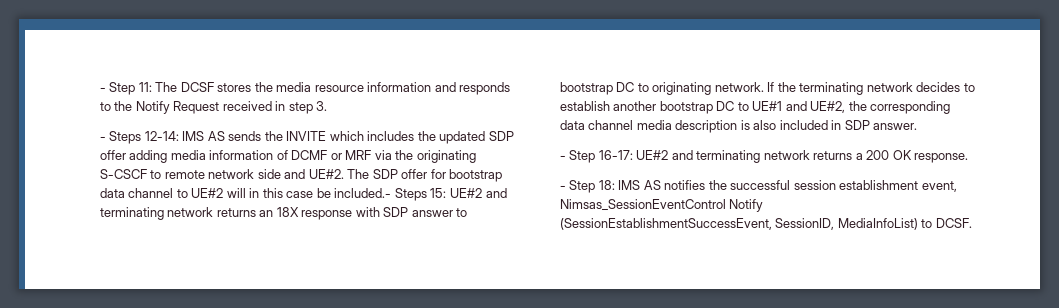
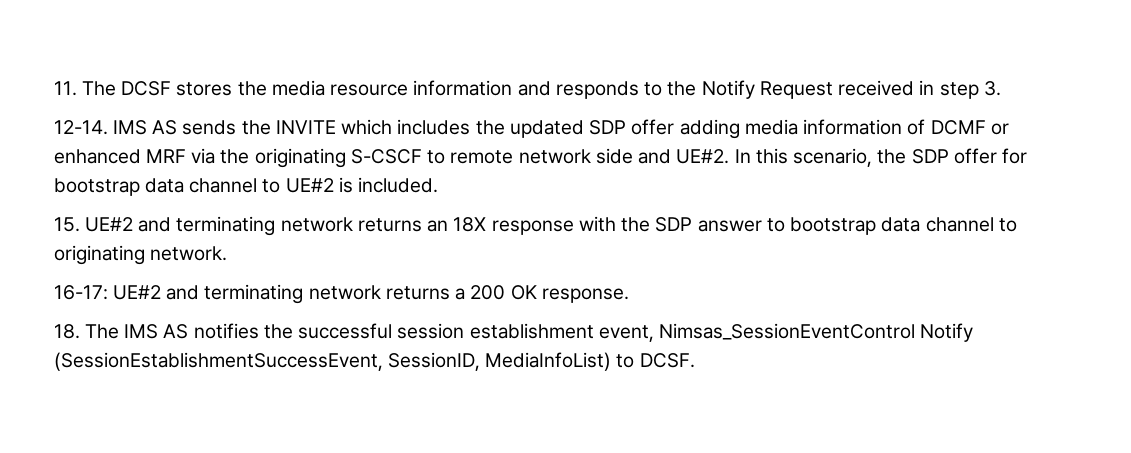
[99,82,152,95] - Step 11: -> [53,81,77,96] 11.
[99,131,179,144] - Steps 12-14: -> [53,120,108,135] 12-14.
(342, 156) none -> [53,149,141,164] enhanced
[347,169,370,179] The -> [734,148,907,167] In this scenario, the
[226,188,447,201] will in this case be included.- Steps 15: -> [338,177,439,193] [53,217,80,232] is included. // 15.
(380, 212) none -> [621,217,651,232] the
[616,82,635,92] DC -> [881,217,994,232] data channel
[767,82,975,95] [559,101,951,114] [559,120,918,133] [559,150,596,163] If the terminating network decides to establish another bootstrap DC to UE#1 and UE#2, the corresponding data channel media description is also included in SDP answer. // - Step -> (227, 253) //
[559,180,615,193] - Step 18: -> [53,324,119,339] 18. The

